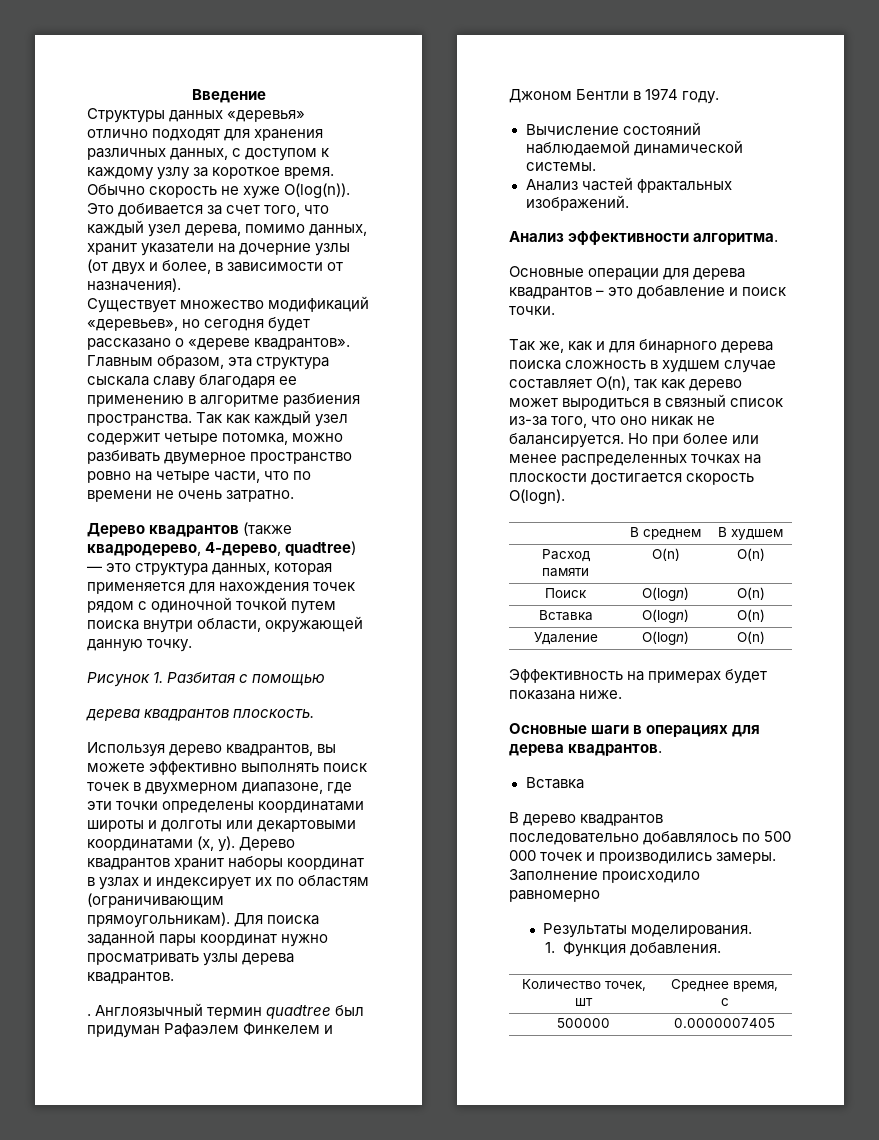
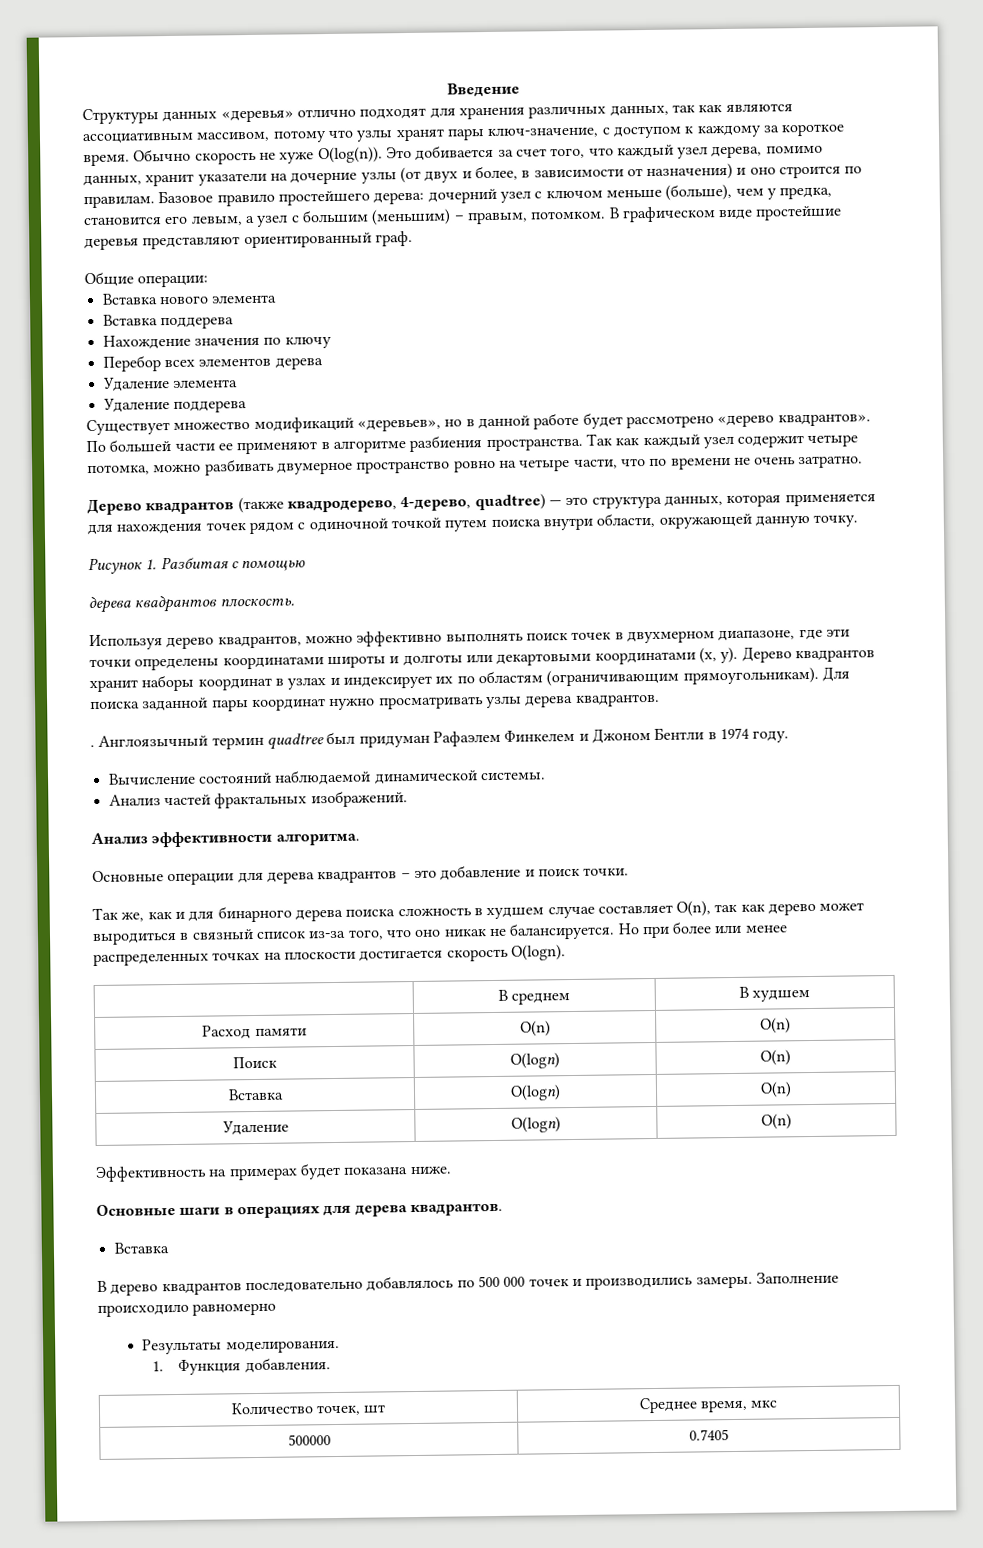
(229, 154) none -> [671,103,793,113] [82,126,599,145] так как являются ассоциативным массивом, потому что узлы хранят пары ключ-значение,
[157,167,191,180] узлу -> (762, 131) none
[87,278,181,292] назначения). -> [646,162,863,181] [83,183,833,209] [83,205,843,227] [84,230,413,251] [84,271,209,288] [101,293,278,305] [102,314,234,330] [102,334,332,350] [102,355,323,372] [101,377,238,392] [102,398,247,413] назначения) и оно строится по правилам. Базовое правило простейшего дерева: дочерний узел с ключом меньше (больше), чем у предка, становится его левым, а узел с большим (меньшим) – правым, потомком. В графическом виде простейшие деревья представляют ориентированный граф. // Общие операции: // Вставка нового элемента // Вставка поддерева // Нахождение значения по ключу // Перебор всех элементов дерева // Удаление элемента // Удаление поддерева
[204,317,311,332] [87,338,351,350] [87,355,330,370] [87,374,298,389] [87,395,184,407] сегодня будет рассказано о «дереве квадрантов». Главным образом, эта структура сыскала славу благодаря ее применению -> [465,412,871,430] [86,438,318,455] в данной работе будет рассмотрено «дерево квадрантов». По большей части ее применяют
[317,744,337,753] [87,763,145,772] вы можете -> [304,635,353,644] можно
[720,998,729,1006] с -> [750,1400,778,1408] мкс
[674,1018,775,1028] 0.0000007405 -> [689,1429,729,1441] 0.7405

